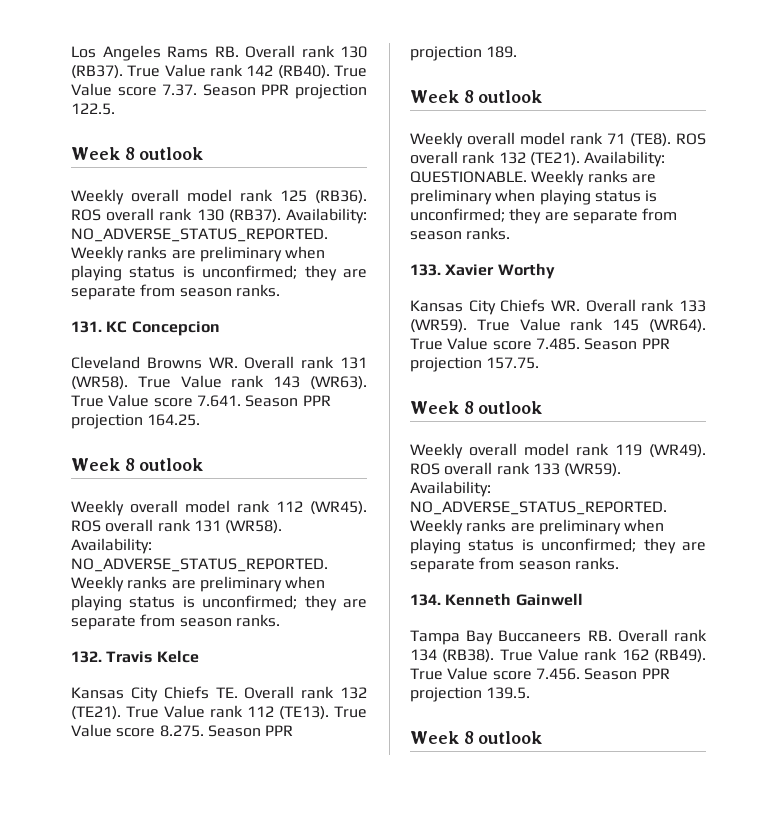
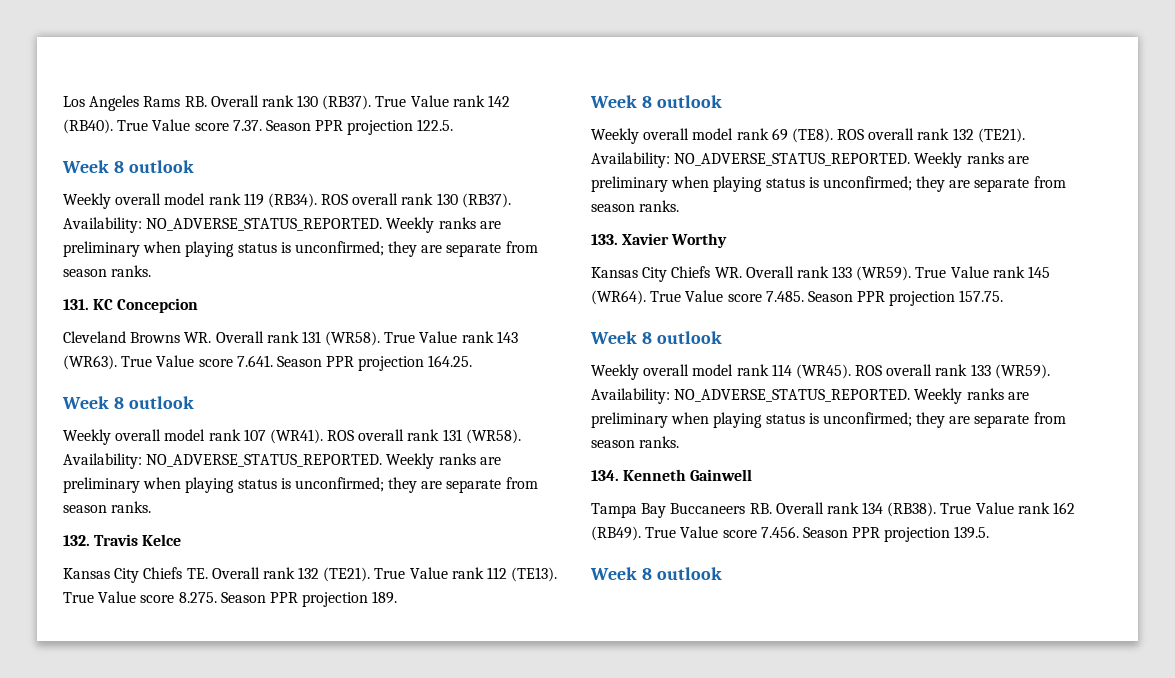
[280,190,367,204] 125 (RB36). -> [243,193,317,208] 119 (RB34).
[276,501,367,515] 112 (WR45). -> [243,429,323,444] 107 (WR41).
[607,133,625,144] 71 -> [771,128,788,141] 69
[410,171,527,183] QUESTIONABLE. -> [674,153,911,166] NO_ADVERSE_STATUS_REPORTED.
[615,444,706,458] 119 (WR49). -> [771,364,851,379] 114 (WR45).

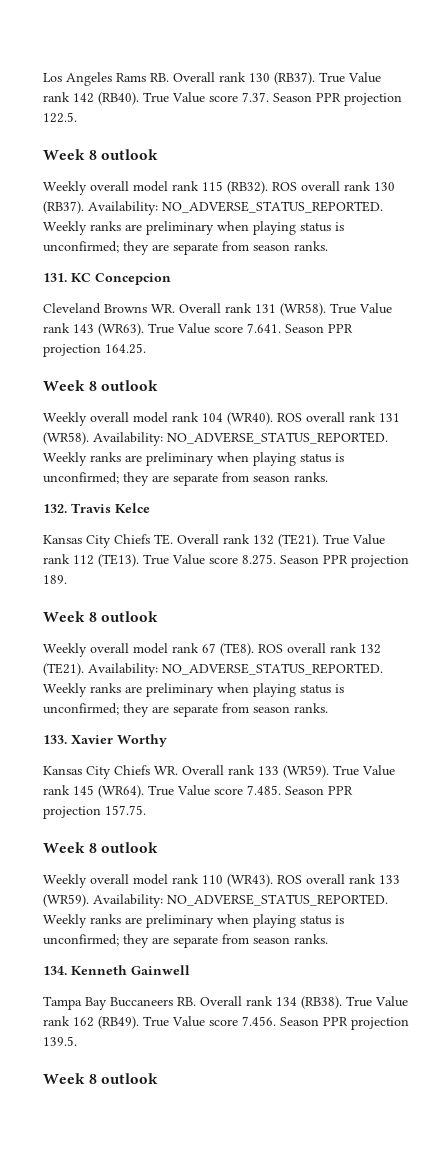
[243,193,317,208] 119 (RB34). -> [202,181,268,194] 115 (RB32).
[243,429,323,444] 107 (WR41). -> [202,412,273,425] 104 (WR40).
[771,128,788,141] 69 -> [202,643,216,653] 67
[771,364,851,379] 114 (WR45). -> [202,874,273,887] 110 (WR43).

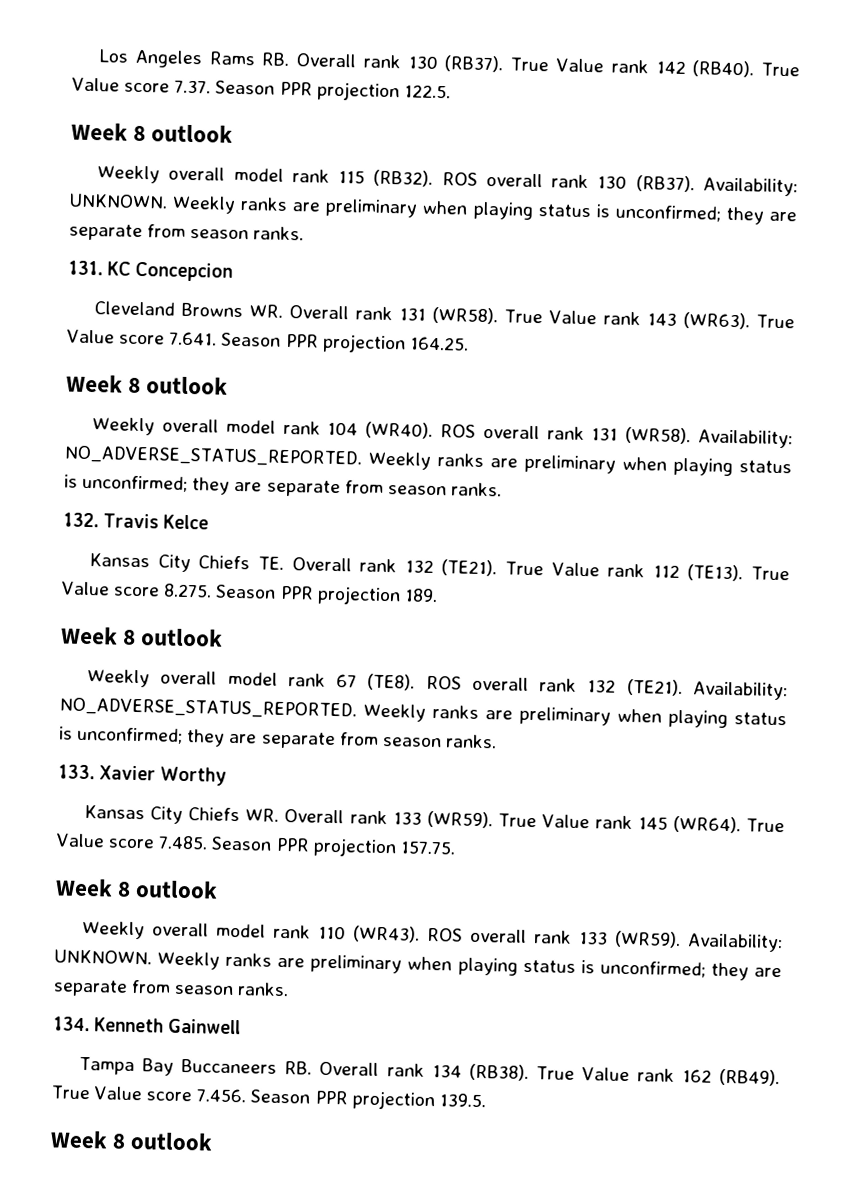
[162,201,383,213] NO_ADVERSE_STATUS_REPORTED. -> [69,193,168,209] UNKNOWN.
[167,894,388,906] NO_ADVERSE_STATUS_REPORTED. -> [54,949,152,965] UNKNOWN.

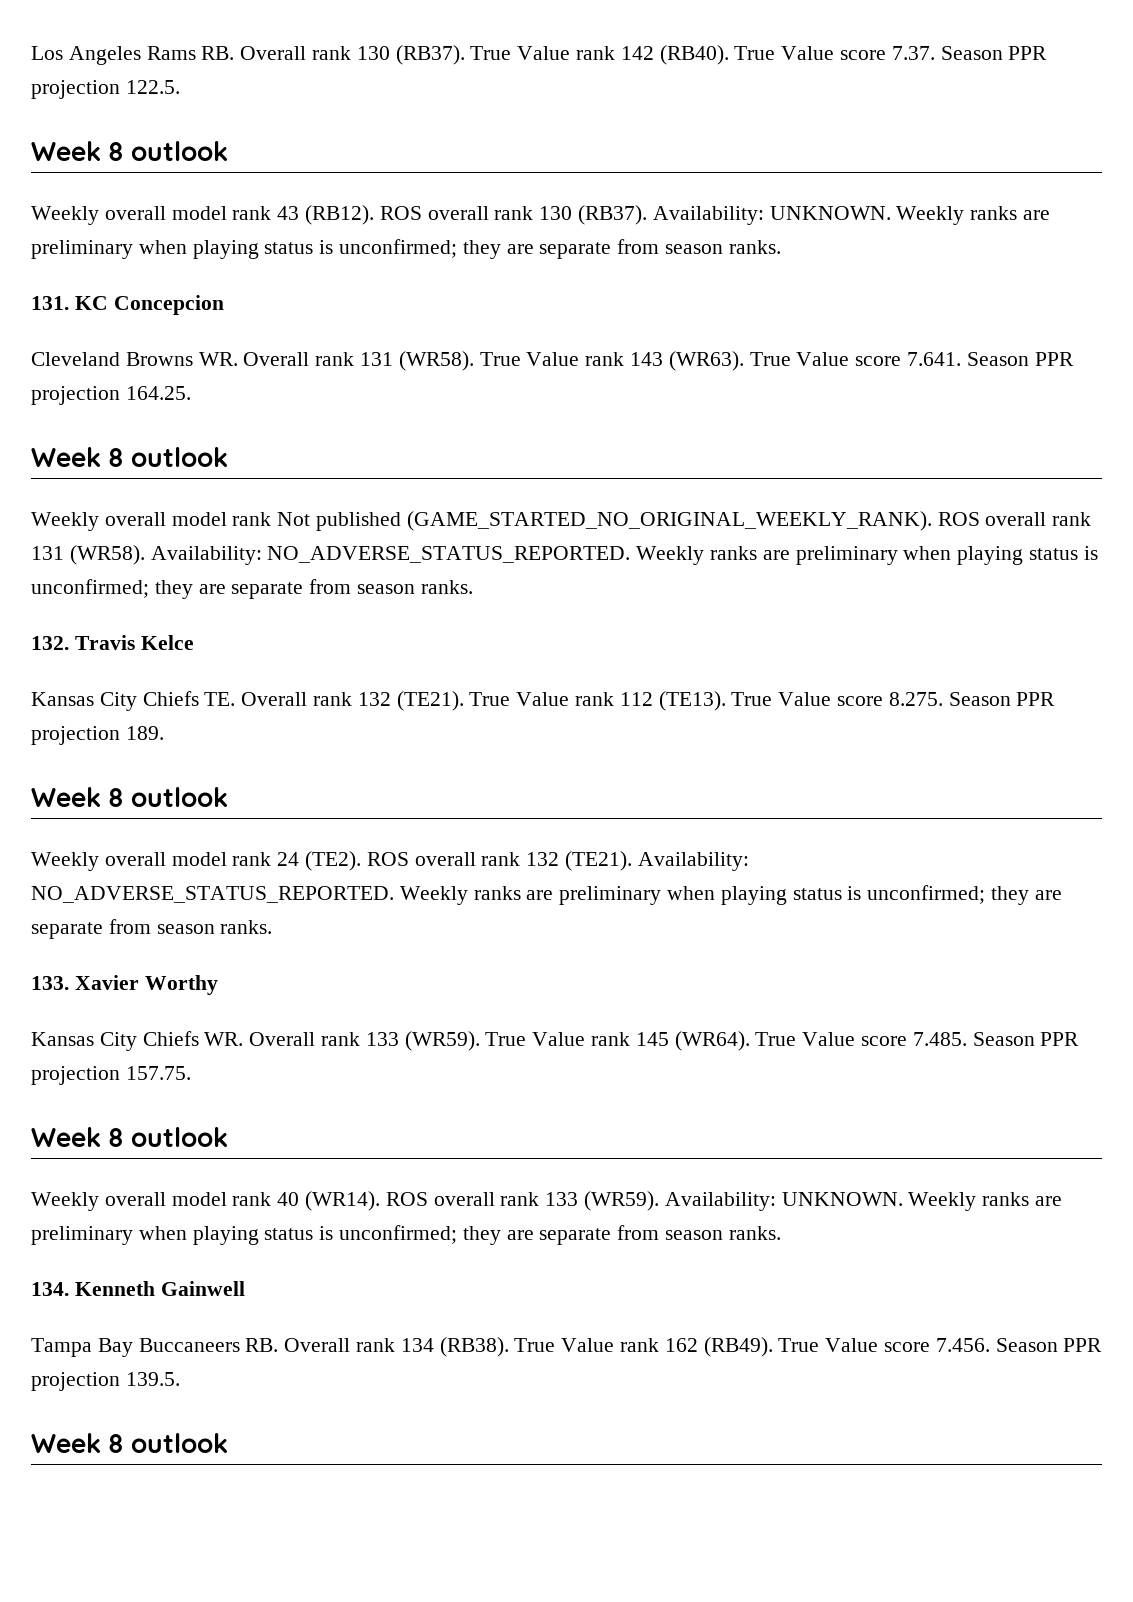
[338,169,434,187] 115 (RB32). -> [277,205,375,225] 43 (RB12).
[327,421,434,439] 104 (WR40). -> [277,511,932,531] Not published (GAME_STARTED_NO_ORIGINAL_WEEKLY_RANK).
[336,673,416,691] 67 (TE8). -> [277,851,362,871] 24 (TE2).
[318,925,421,943] 110 (WR43). -> [277,1191,381,1211] 40 (WR14).

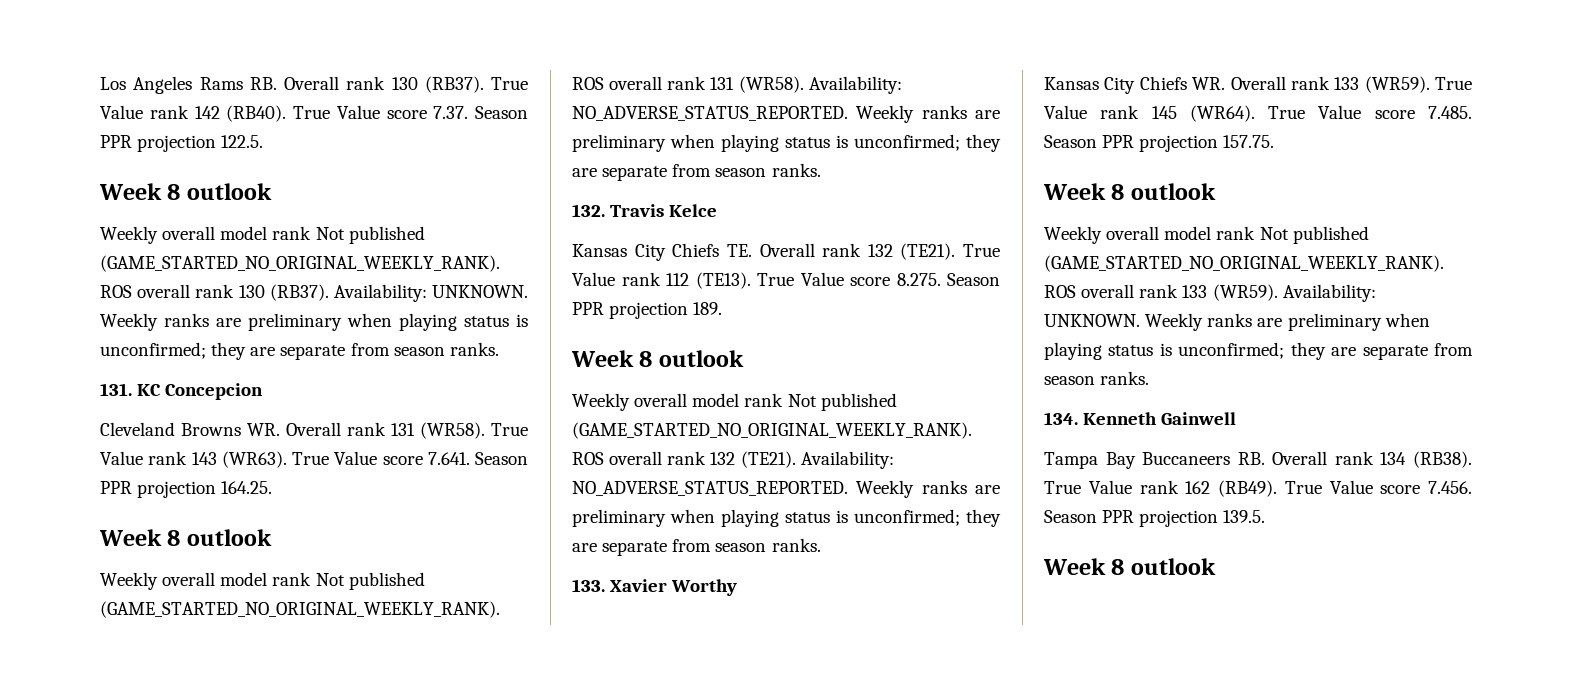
[277,205,375,225] 43 (RB12). -> [315,226,425,244] [100,255,500,272] Not published (GAME_STARTED_NO_ORIGINAL_WEEKLY_RANK).
[277,851,362,871] 24 (TE2). -> [787,393,897,411] [572,422,972,439] Not published (GAME_STARTED_NO_ORIGINAL_WEEKLY_RANK).
[277,1191,381,1211] 40 (WR14). -> [1259,226,1369,244] [1044,255,1444,272] Not published (GAME_STARTED_NO_ORIGINAL_WEEKLY_RANK).

